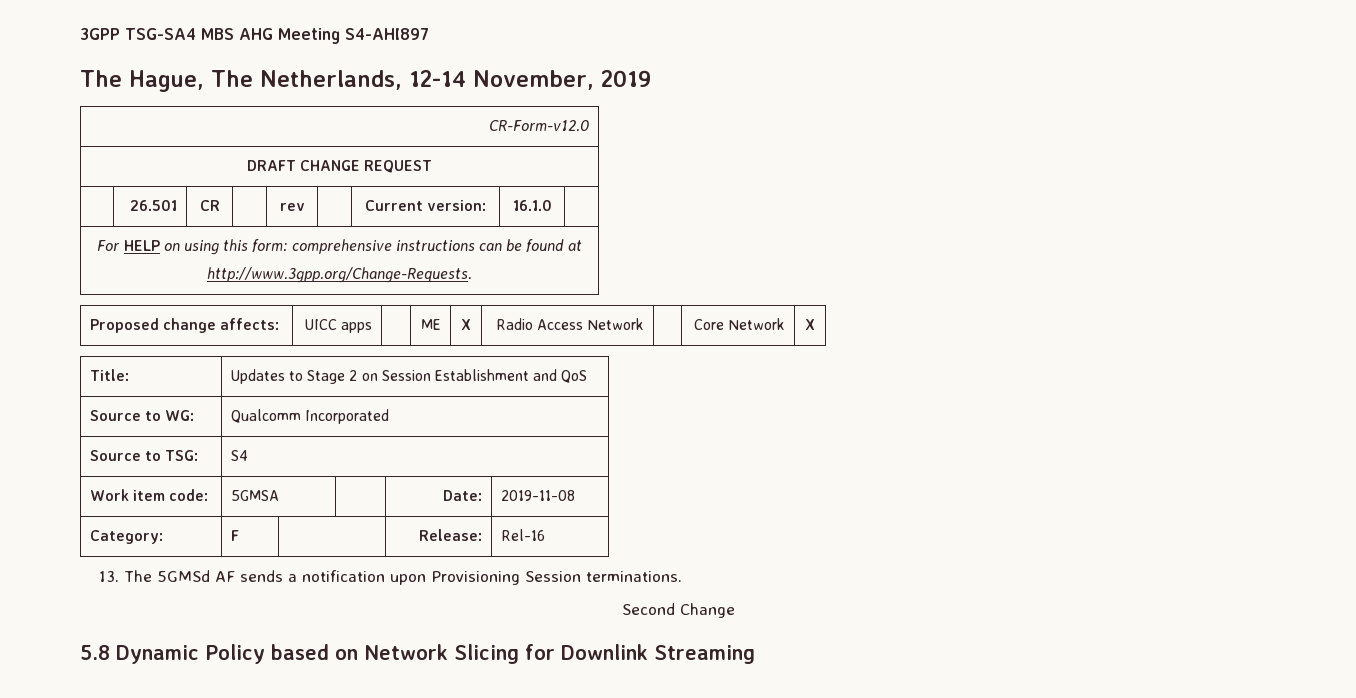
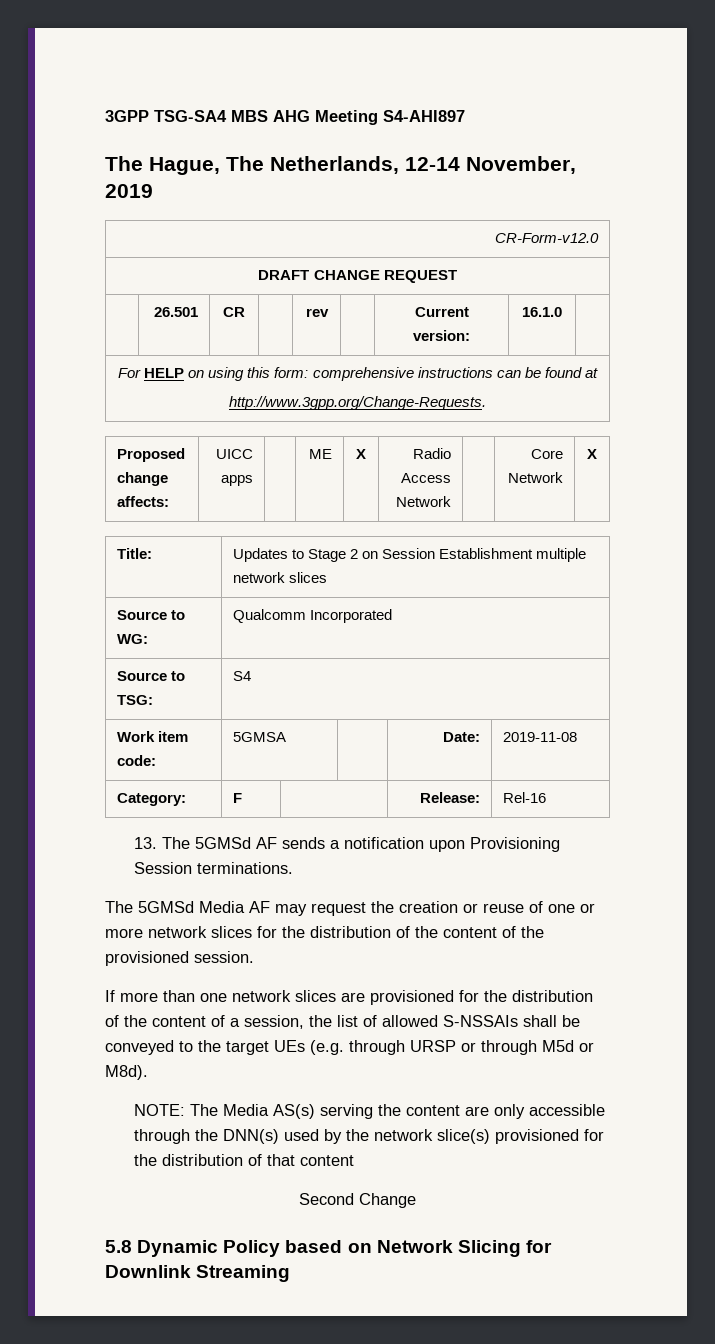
[533,369,588,383] and QoS -> [536,548,587,562] [232,572,327,583] multiple network slices
(682, 576) none -> [105,901,595,916] [105,926,544,938] [105,951,254,966] [105,990,593,1005] [105,1015,580,1029] [105,1040,594,1055] [105,1065,148,1080] [133,1104,605,1119] [133,1129,604,1144] [133,1154,354,1166] // The 5GMSd Media AF may request the creation or reuse of one or more network slices for the distribution of the content of the provisioned session. // If more than one network slices are provisioned for the distribution of the content of a session, the list of allowed S-NSSAIs shall be conveyed to the target UEs (e.g. through URSP or through M5d or M8d). // NOTE: The Media AS(s) serving the content are only accessible through the DNN(s) used by the network slice(s) provisioned for the distribution of that content

